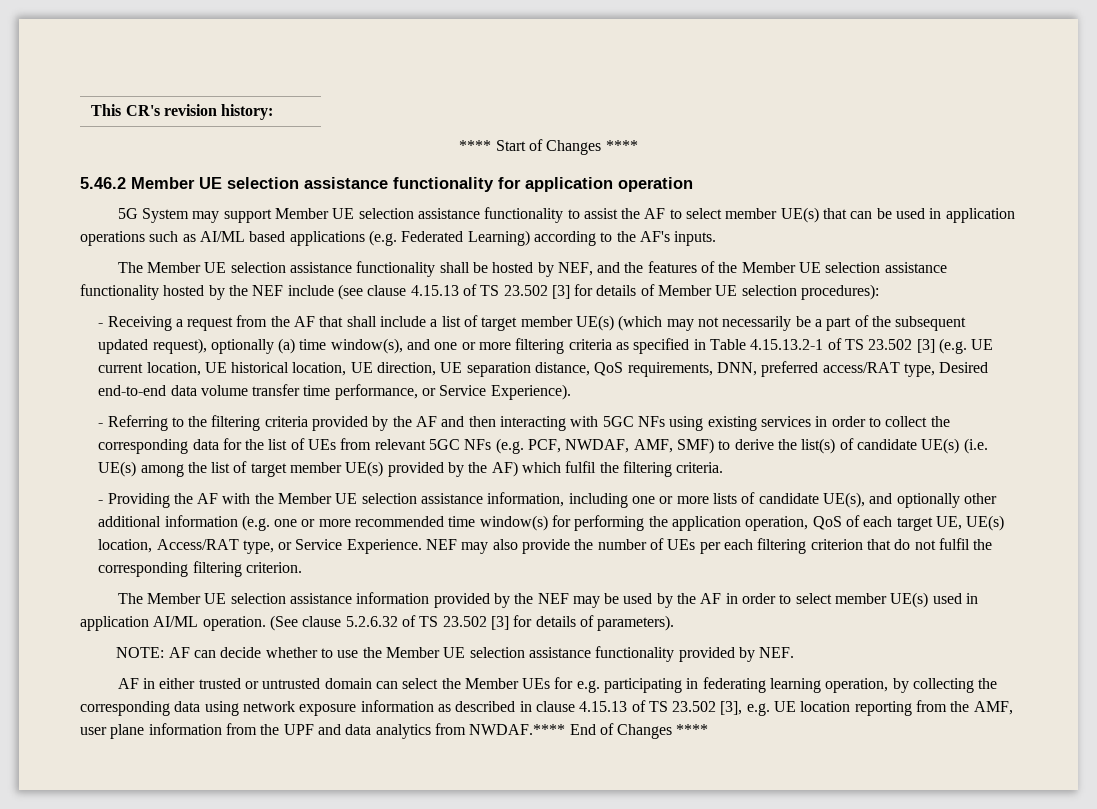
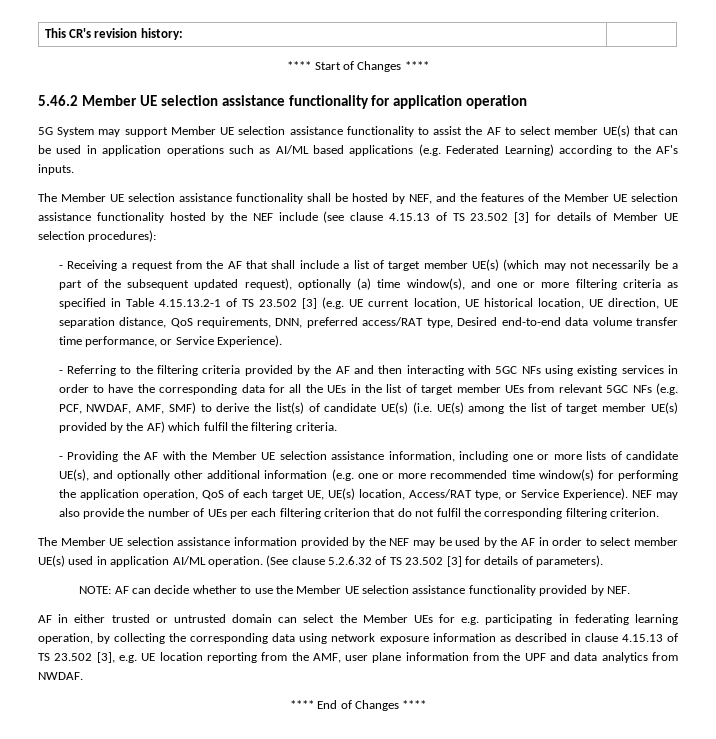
[885,416,928,427] collect -> [108,384,134,393] have
[245,438,305,450] the list of -> [289,384,501,395] all the UEs in the list of target member
[346,539,422,554] Experience. -> [562,488,628,500] Experience).
[469,724,566,735] NWDAF.**** -> [38,672,83,680] [289,700,314,709] NWDAF. // ****

